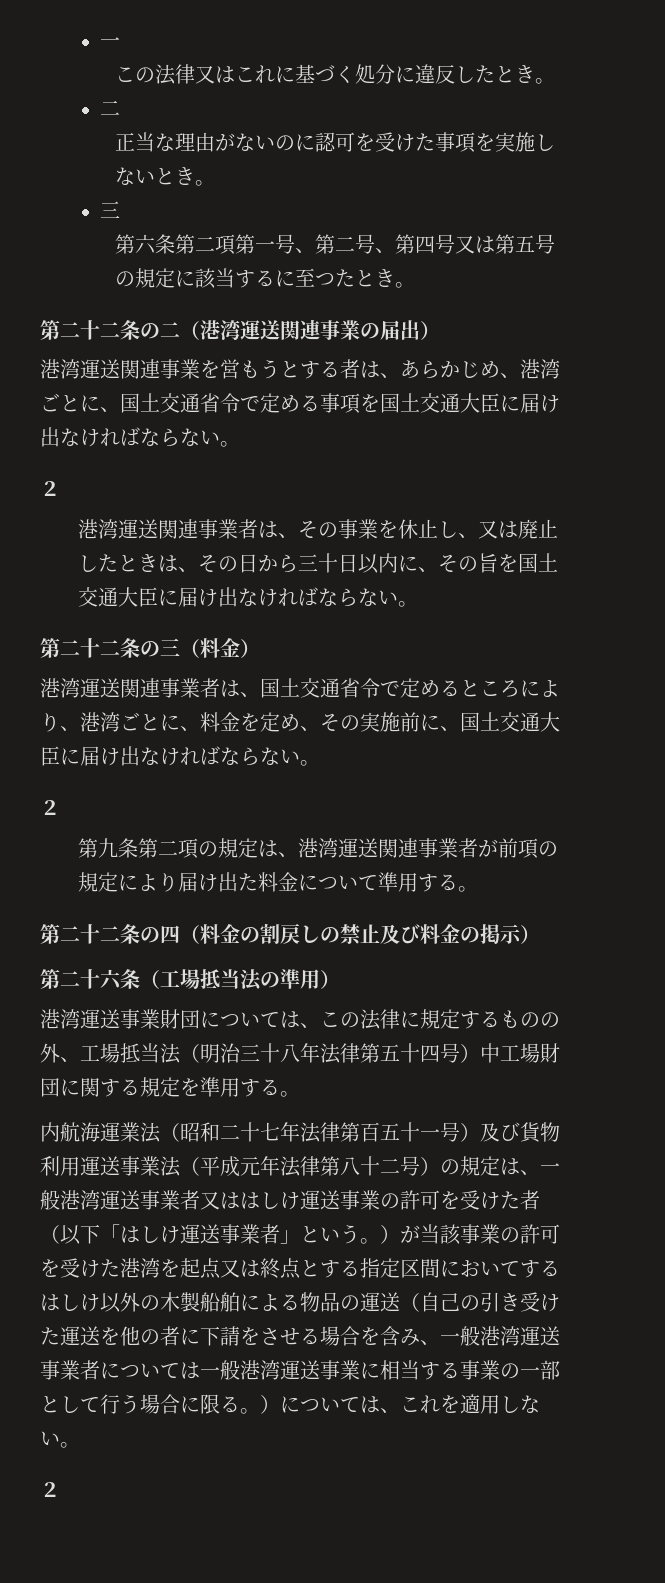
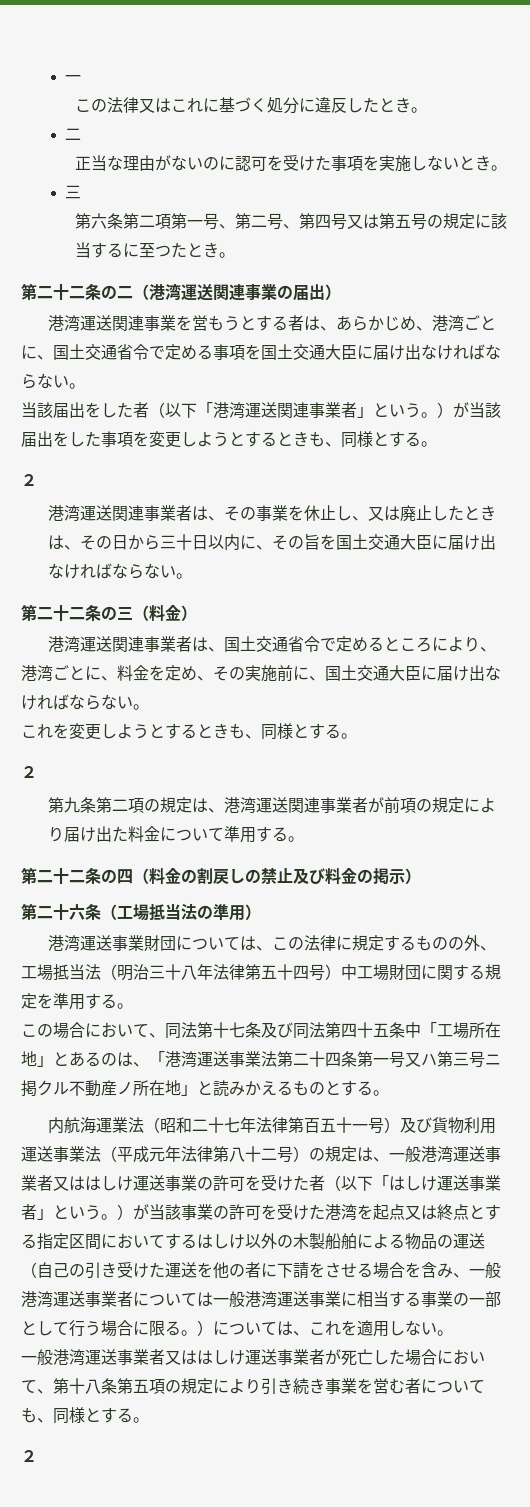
(240, 444) none -> [21,402,501,418] [21,431,437,448] // 当該届出をした者（以下「港湾運送関連事業者」という。）が当該届出をした事項を変更しようとするときも、同様とする。
(320, 763) none -> [21,723,357,740] // これを変更しようとするときも、同様とする。
(300, 1094) none -> [21,1022,501,1039] [21,1051,501,1068] [21,1080,389,1097] // この場合において、同法第十七条及び同法第四十五条中「工場所在地」とあるのは、「港湾運送事業法第二十四条第一号又ハ第三号ニ掲クル不動産ノ所在地」と読みかえるものとする。
(80, 1445) none -> [21,1349,485,1366] [21,1378,485,1395] [21,1407,149,1424] // 一般港湾運送事業者又ははしけ運送事業者が死亡した場合において、第十八条第五項の規定により引き続き事業を営む者についても、同様とする。

